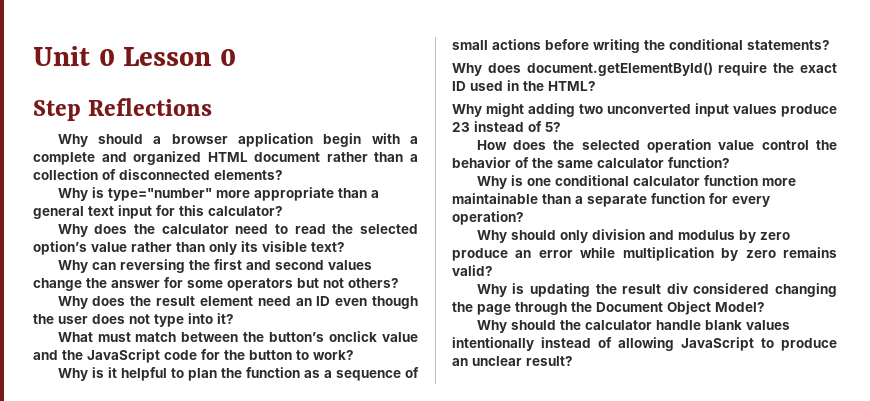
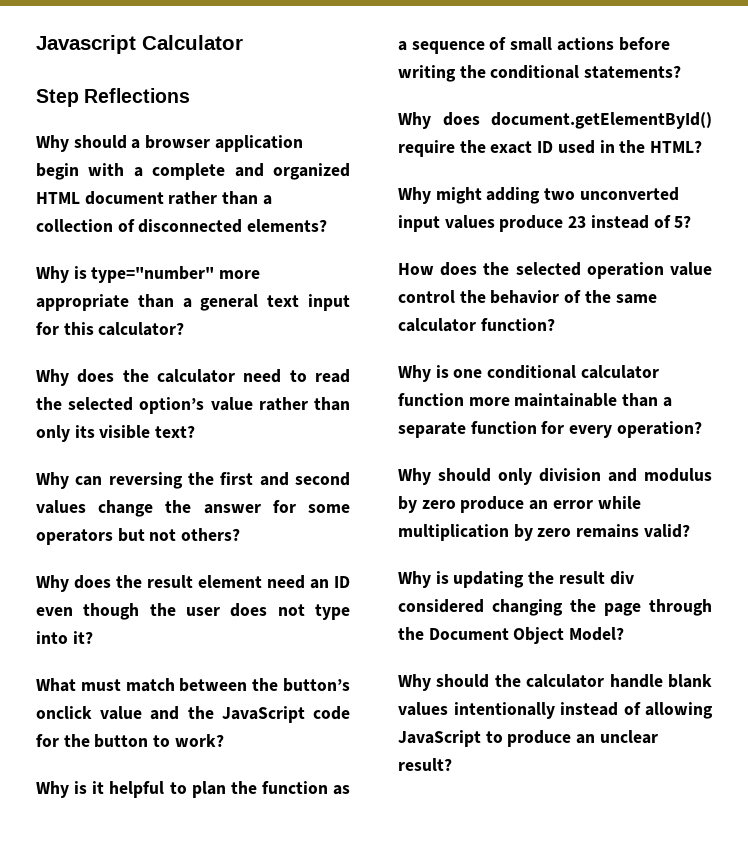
[33,46,236,66] Unit 0 Lesson 0 -> [36,35,243,54] Javascript Calculator

